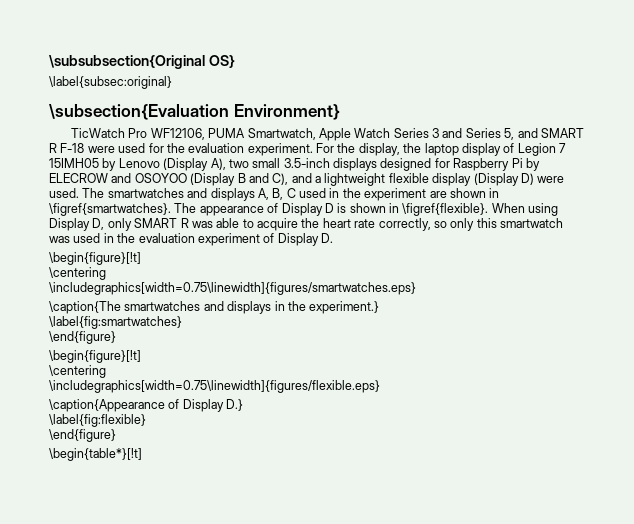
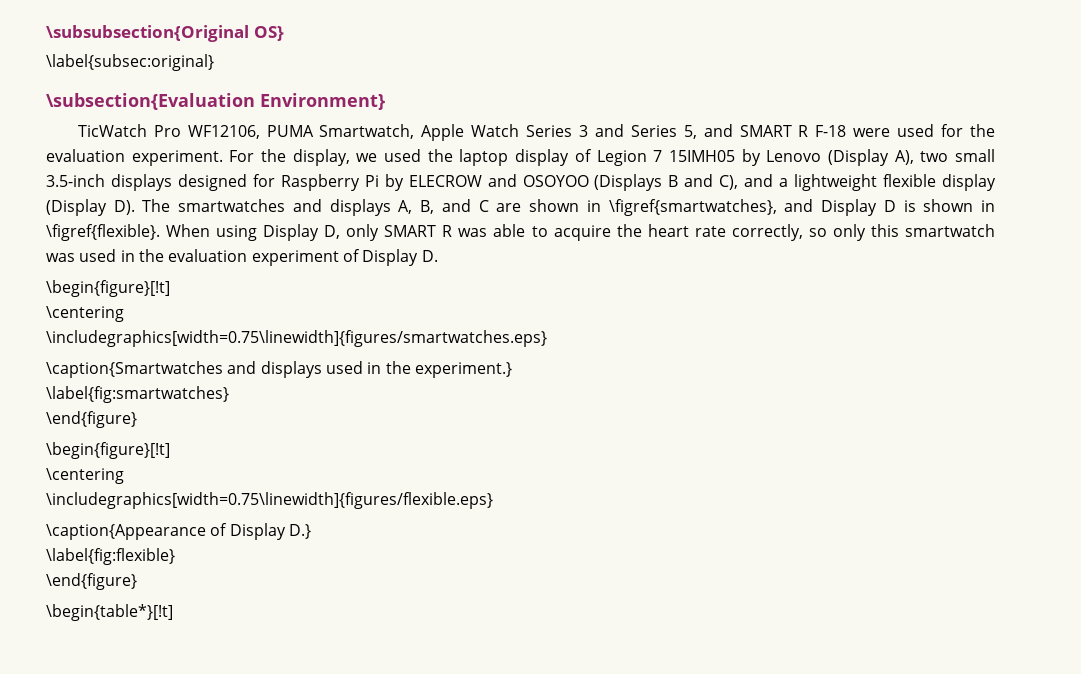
(400, 149) none -> [356,149,422,162] we used
[190,173,236,186] (Display -> [594,174,663,191] (Displays
[520,173,565,185] [49,188,79,198] D) were used. -> [113,200,135,215] D).
[286,188,500,201] [49,203,279,216] C used in the experiment are shown in \figref{smartwatches}. The appearance of -> [441,199,814,216] and C are shown in \figref{smartwatches}, and
[49,301,272,314] \caption{The smartwatches and displays -> [46,361,363,378] \caption{Smartwatches and displays used

